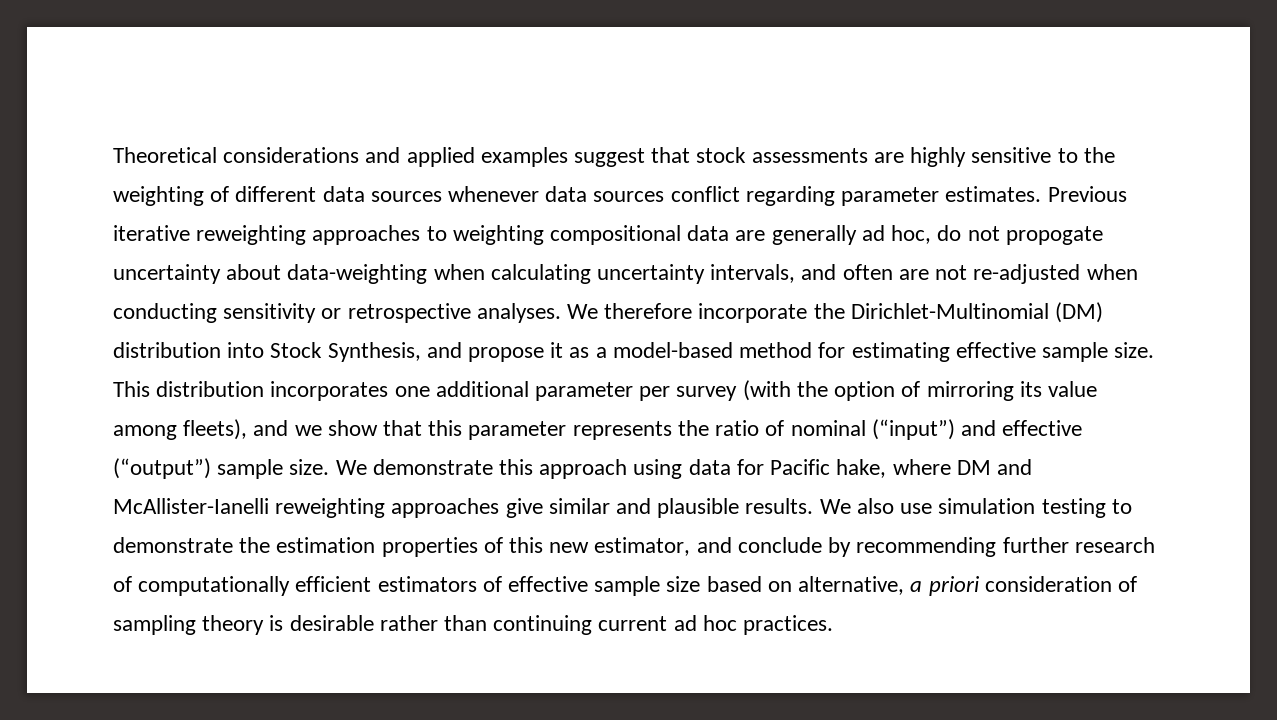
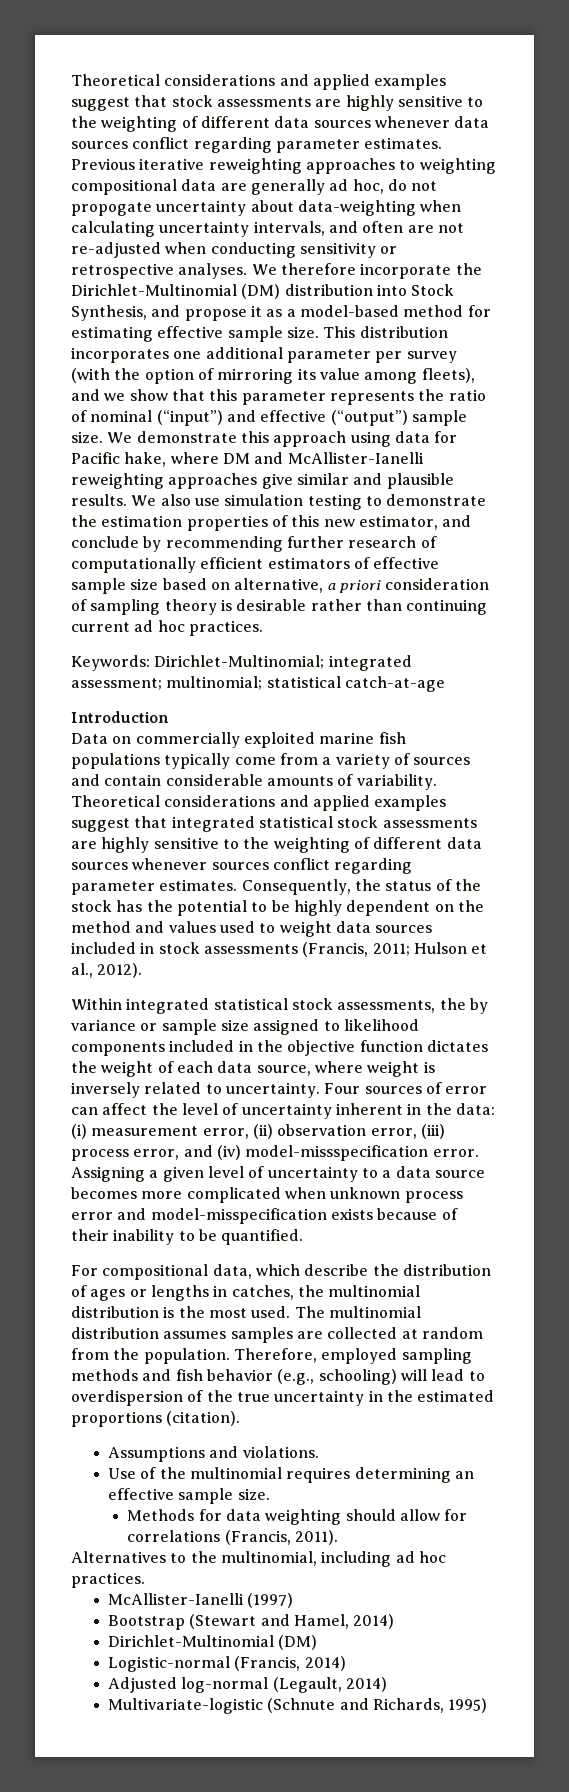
(834, 625) none -> [71,655,412,671] [71,676,445,692] [71,711,169,723] [71,732,406,748] [71,753,471,769] [71,774,437,790] [71,795,447,811] [71,816,477,832] [71,837,482,853] [71,858,413,874] [71,879,481,895] [71,900,484,916] [71,921,433,937] [71,942,488,957] [71,963,143,978] [71,998,488,1014] [71,1019,419,1035] [71,1040,488,1056] [71,1061,435,1077] [71,1082,488,1098] [71,1103,495,1119] [71,1124,445,1139] [71,1145,479,1161] [71,1166,485,1182] [71,1187,463,1203] [71,1208,458,1224] [71,1229,304,1245] [71,1264,491,1280] [71,1285,421,1301] [71,1306,421,1318] [71,1327,483,1343] [71,1348,472,1364] [71,1369,485,1385] [71,1390,495,1406] [71,1411,241,1427] [108,1446,319,1462] [108,1467,474,1483] [108,1488,270,1504] [127,1509,468,1525] [127,1530,339,1545] [71,1551,446,1567] [71,1572,145,1588] [108,1593,294,1608] [108,1614,395,1630] [108,1635,318,1650] [108,1656,346,1672] [108,1677,387,1693] [108,1698,488,1714] // Keywords: Dirichlet-Multinomial; integrated assessment; multinomial; statistical catch-at-age // Introduction // Data on commercially exploited marine fish populations typically come from a variety of sources and contain considerable amounts of variability. Theoretical considerations and applied examples suggest that integrated statistical stock assessments are highly sensitive to the weighting of different data sources whenever sources conflict regarding parameter estimates. Consequently, the status of the stock has the potential to be highly dependent on the method and values used to weight data sources included in stock assessments (Francis, 2011; Hulson et al., 2012). // Within integrated statistical stock assessments, the by variance or sample size assigned to likelihood components included in the objective function dictates the weight of each data source, where weight is inversely related to uncertainty. Four sources of error can affect the level of uncertainty inherent in the data: (i) measurement error, (ii) observation error, (iii) process error, and (iv) model-missspecification error. Assigning a given level of uncertainty to a data source becomes more complicated when unknown process error and model-misspecification exists because of their inability to be quantified. // For compositional data, which describe the distribution of ages or lengths in catches, the multinomial distribution is the most used. The multinomial distribution assumes samples are collected at random from the population. Therefore, employed sampling methods and fish behavior (e.g., schooling) will lead to overdispersion of the true uncertainty in the estimated proportions (citation). // Assumptions and violations. // Use of the multinomial requires determining an effective sample size. // Methods for data weighting should allow for correlations (Francis, 2011). // Alternatives to the multinomial, including ad hoc practices. // McAllister-Ianelli (1997) // Bootstrap (Stewart and Hamel, 2014) // Dirichlet-Multinomial (DM) // Logistic-normal (Francis, 2014) // Adjusted log-normal (Legault, 2014) // Multivariate-logistic (Schnute and Richards, 1995)

